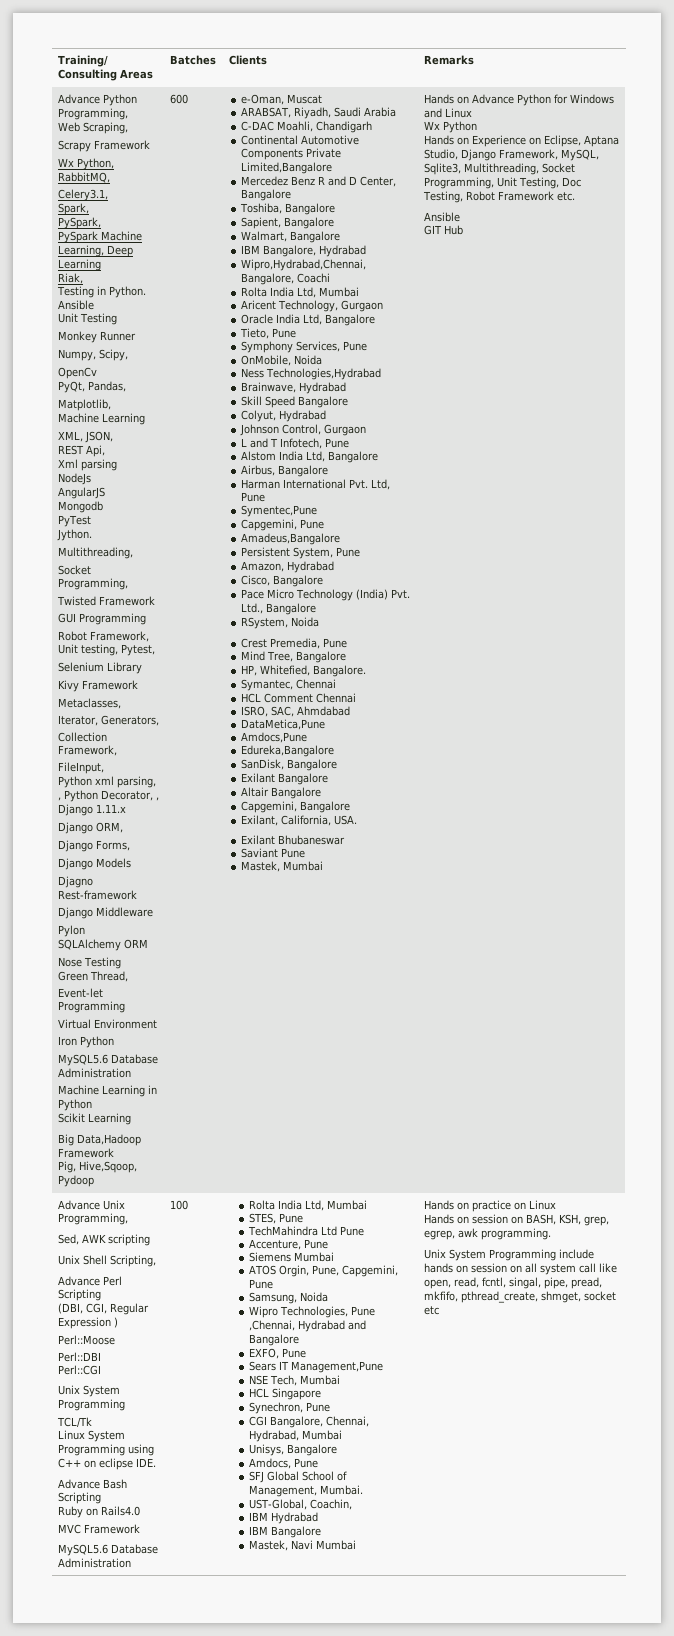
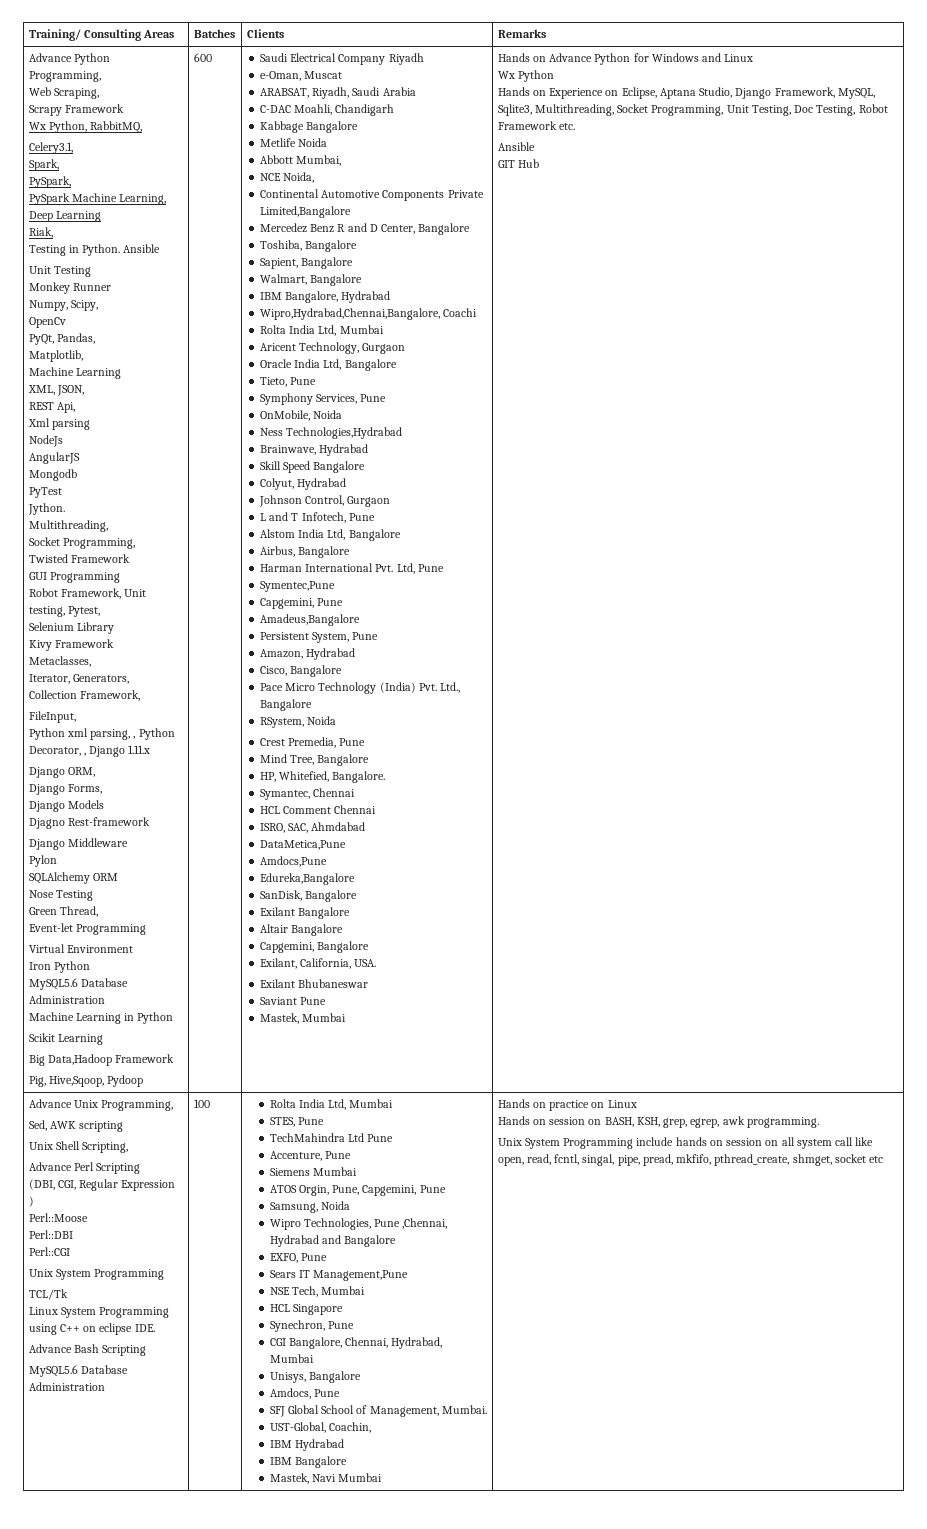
(188, 99) none -> [259,53,424,65] Saudi Electrical Company Riyadh //
(373, 127) none -> [259,121,359,133] [259,138,328,147] [259,155,342,166] [259,172,315,183] // Kabbage Bangalore // Metlife Noida // Abbott Mumbai, // NCE Noida,
[57,1506,140,1518] [57,1524,140,1534] // Ruby on Rails4.0 // MVC Framework -> (147, 1350) none

